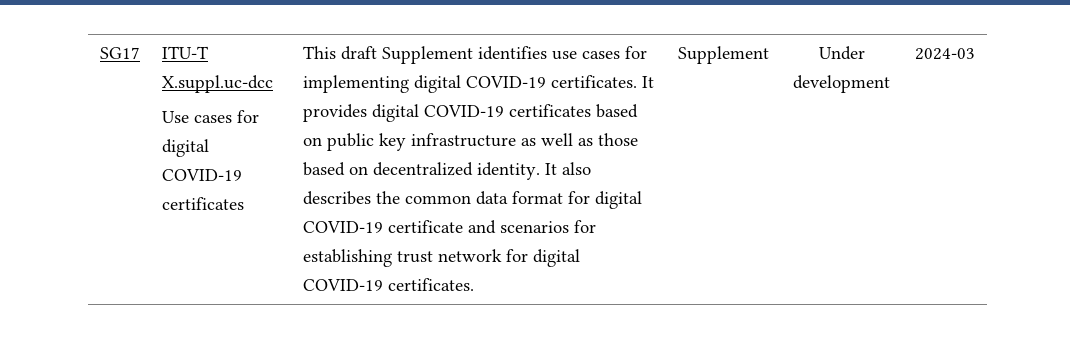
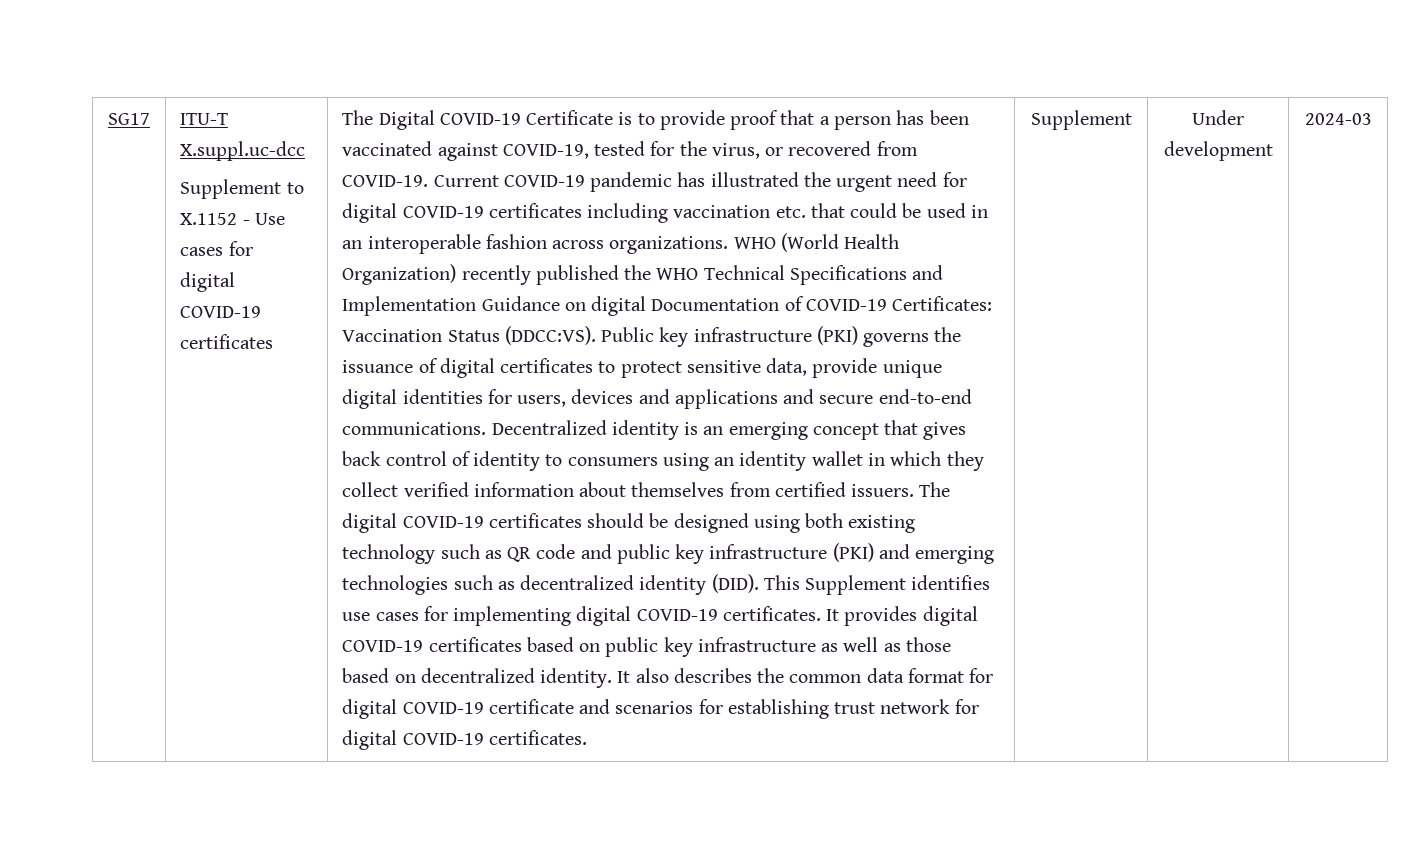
(274, 84) none -> [180,179,304,199] [180,213,250,225] Supplement to X.1152 -
[303,46,378,60] This draft -> [342,110,969,130] [342,141,918,161] [342,172,967,192] [342,203,988,223] [342,233,900,254] [342,264,944,285] [342,296,993,316] [342,326,962,347] [342,358,942,378] [342,389,972,409] [342,420,967,440] [342,451,984,471] [342,482,951,497] [342,513,916,533] [342,543,995,564] [342,574,800,595] The Digital COVID-19 Certificate is to provide proof that a person has been vaccinated against COVID-19, tested for the virus, or recovered from COVID-19. Current COVID-19 pandemic has illustrated the urgent need for digital COVID-19 certificates including vaccination etc. that could be used in an interoperable fashion across organizations. WHO (World Health Organization) recently published the WHO Technical Specifications and Implementation Guidance on digital Documentation of COVID-19 Certificates: Vaccination Status (DDCC:VS). Public key infrastructure (PKI) governs the issuance of digital certificates to protect sensitive data, provide unique digital identities for users, devices and applications and secure end-to-end communications. Decentralized identity is an emerging concept that gives back control of identity to consumers using an identity wallet in which they collect verified information about themselves from certified issuers. The digital COVID-19 certificates should be designed using both existing technology such as QR code and public key infrastructure (PKI) and emerging technologies such as decentralized identity (DID). This

